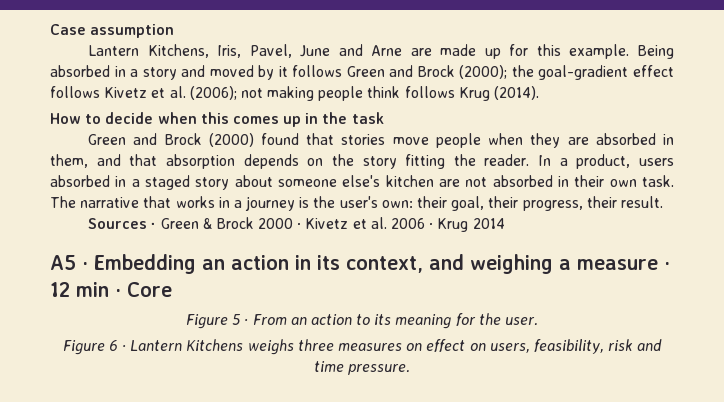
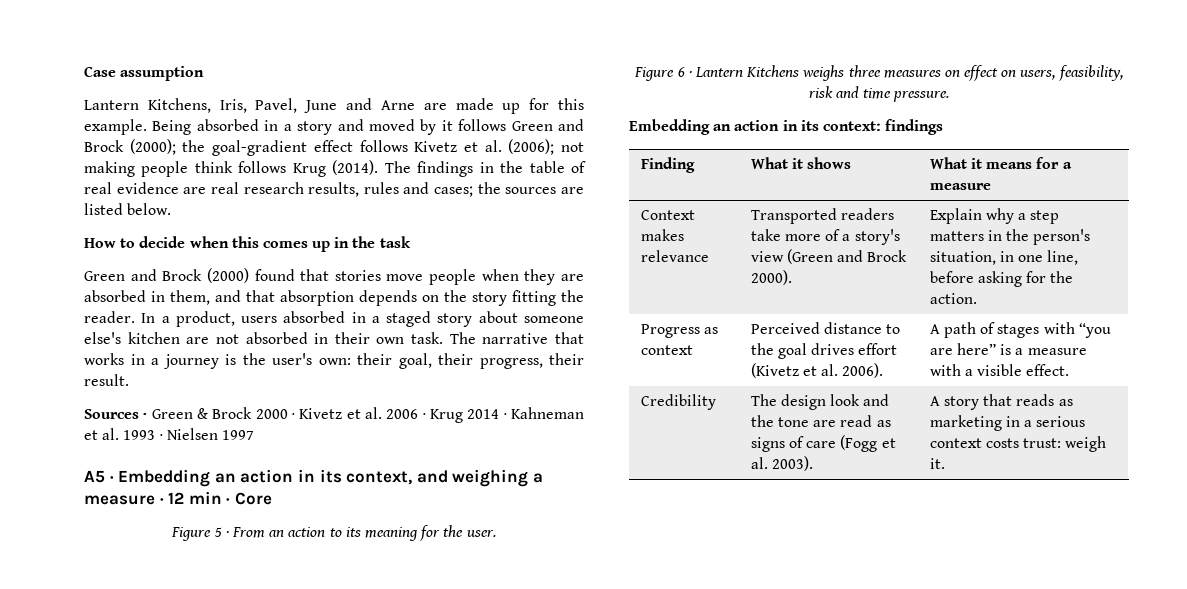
(540, 93) none -> [384,161,586,177] [84,182,584,197] [84,203,172,215] The findings in the table of real evidence are real research results, rules and cases; the sources are listed below.
(505, 223) none -> [503,407,584,419] [84,428,254,440] · Kahneman et al. 1993 · Nielsen 1997
(411, 369) none -> [629,119,944,135] [640,157,695,173] [750,157,852,169] [929,157,1072,169] [929,183,991,190] [640,210,695,220] [640,229,684,241] [640,250,709,262] [750,208,894,224] [750,229,900,245] [750,249,908,264] [750,270,792,285] [929,208,1060,224] [929,229,1091,245] [929,250,1079,265] [929,271,1074,287] [929,293,977,304] [640,324,718,338] [640,345,693,355] [750,322,901,334] [750,343,898,359] [750,363,884,378] [929,322,1111,338] [929,343,1087,355] [929,364,1070,376] [640,394,716,410] [750,394,890,410] [750,415,891,427] [750,435,896,452] [750,456,813,471] [929,394,1073,410] [929,415,1086,431] [929,436,1107,452] [929,458,945,469] // Embedding an action in its context: findings // Finding | What it shows | What it means for a measure // Context makes relevance | Transported readers take more of a story's view (Green and Brock 2000). | Explain why a step matters in the person's situation, in one line, before asking for the action. // Progress as context | Perceived distance to the goal drives effort (Kivetz et al. 2006). | A path of stages with “you are here” is a measure with a visible effect. // Credibility | The design look and the tone are read as signs of care (Fogg et al. 2003). | A story that reads as marketing in a serious context costs trust: weigh it.

